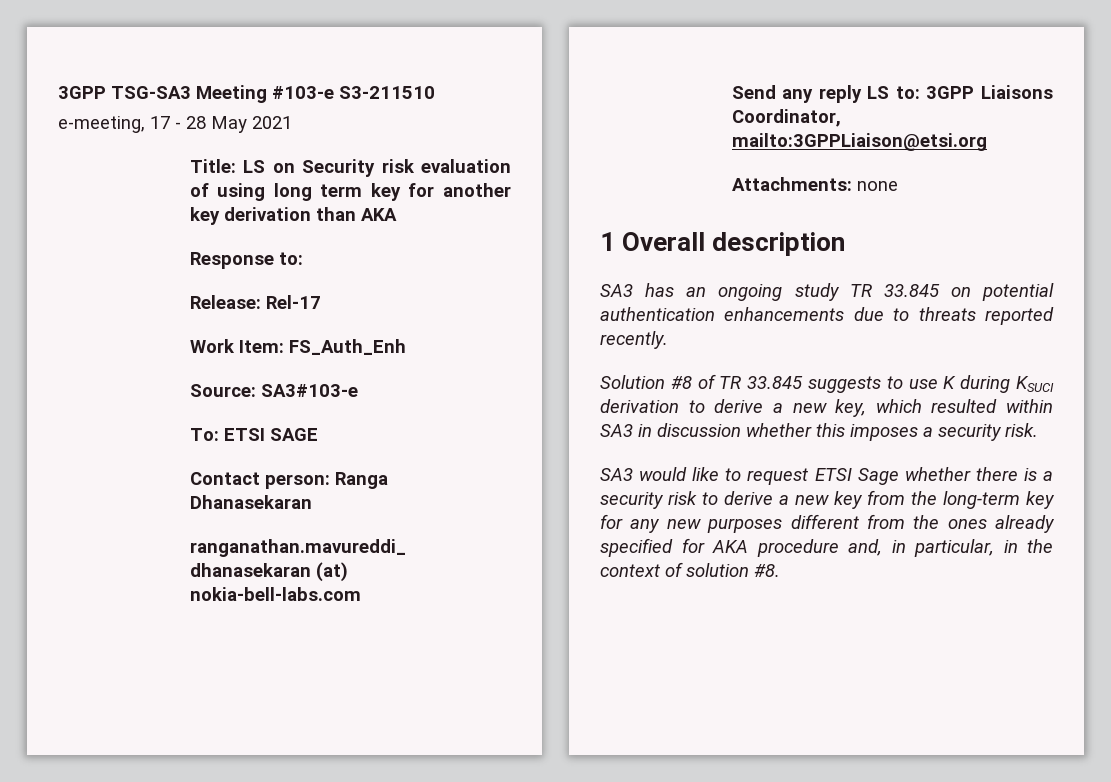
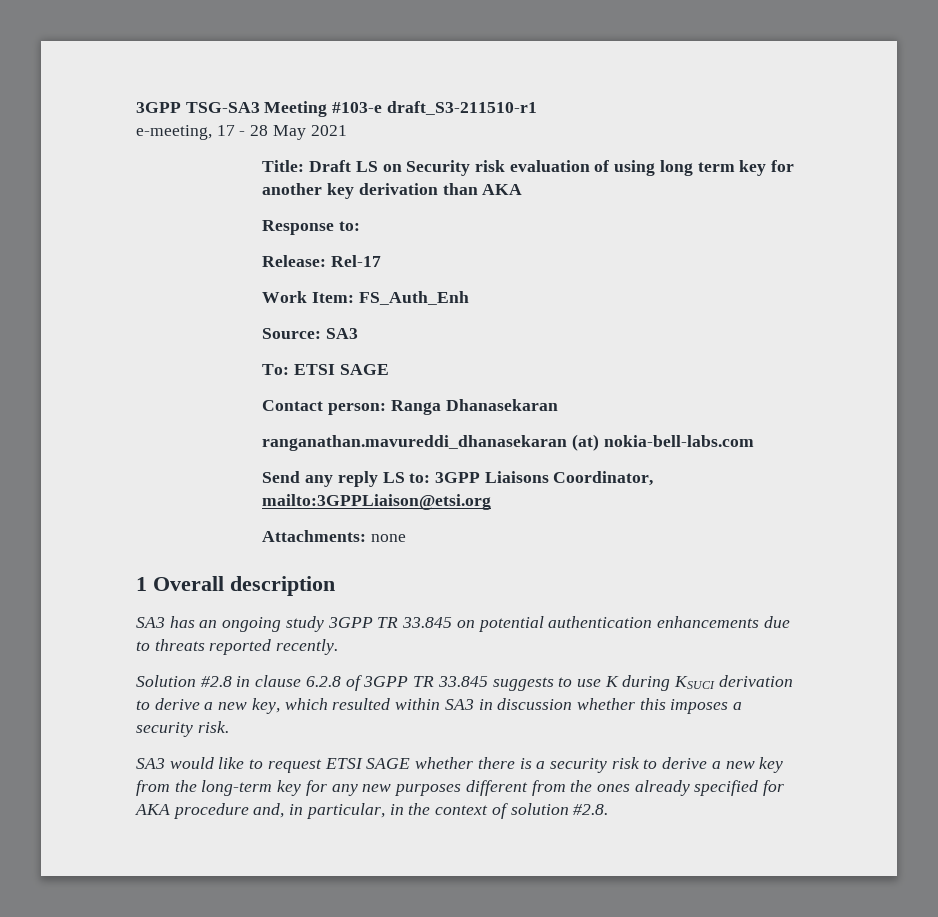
[339,86,435,99] S3-211510 -> [386,101,537,115] draft_S3-211510-r1
(236, 166) none -> [309,160,352,172] Draft
[260,384,358,397] SA3#103-e -> [326,328,359,339] SA3
(840, 292) none -> [327,617,373,628] 3GPP
[670,374,716,389] #8 of -> [200,675,409,691] #2.8 in clause 6.2.8 of 3GPP
[857,468,899,485] Sage -> [366,758,411,769] SAGE
[754,564,780,577] #8. -> [573,804,609,815] #2.8.

